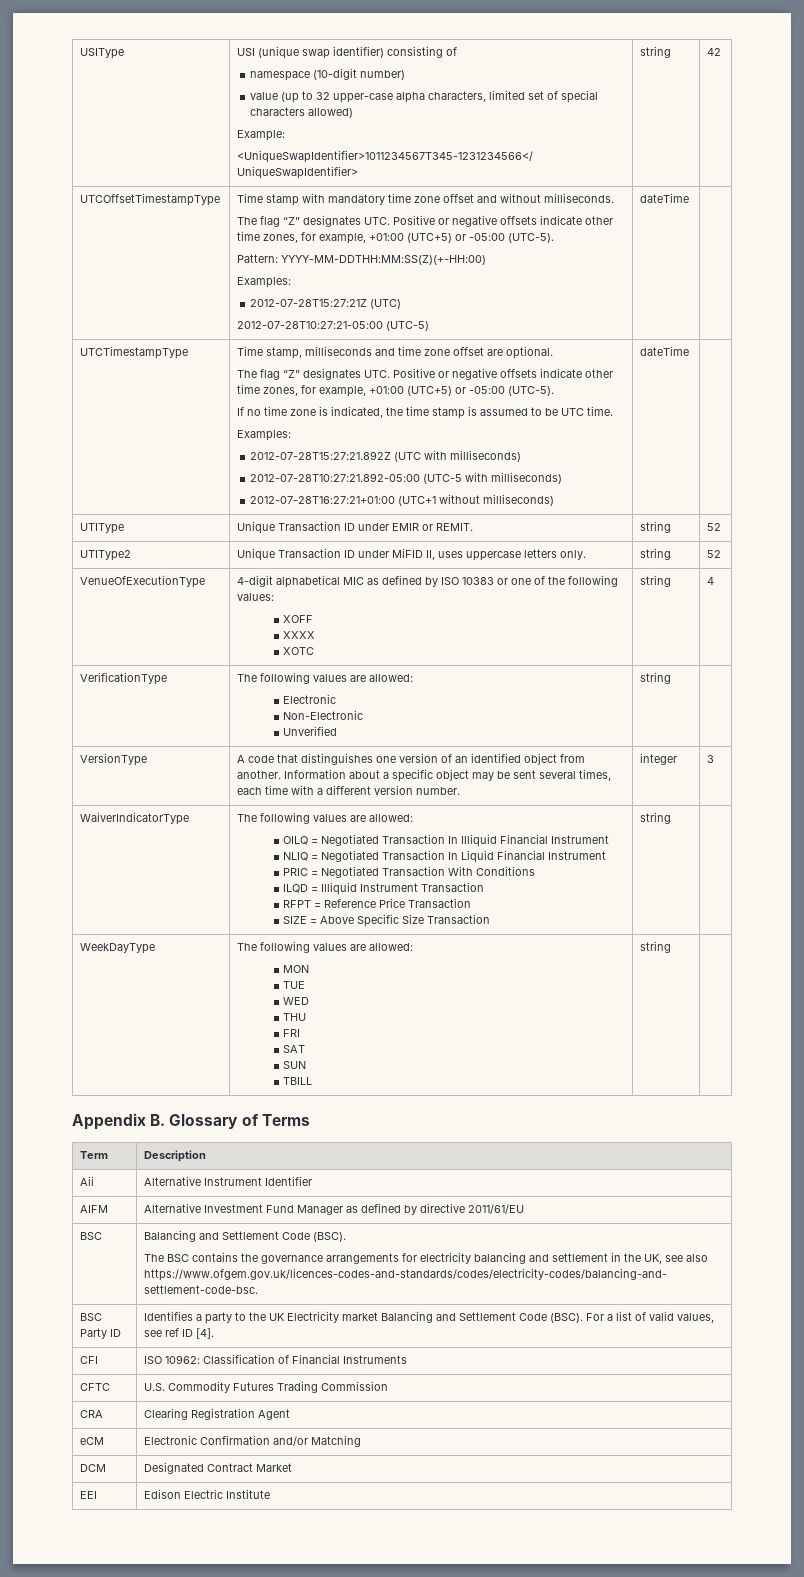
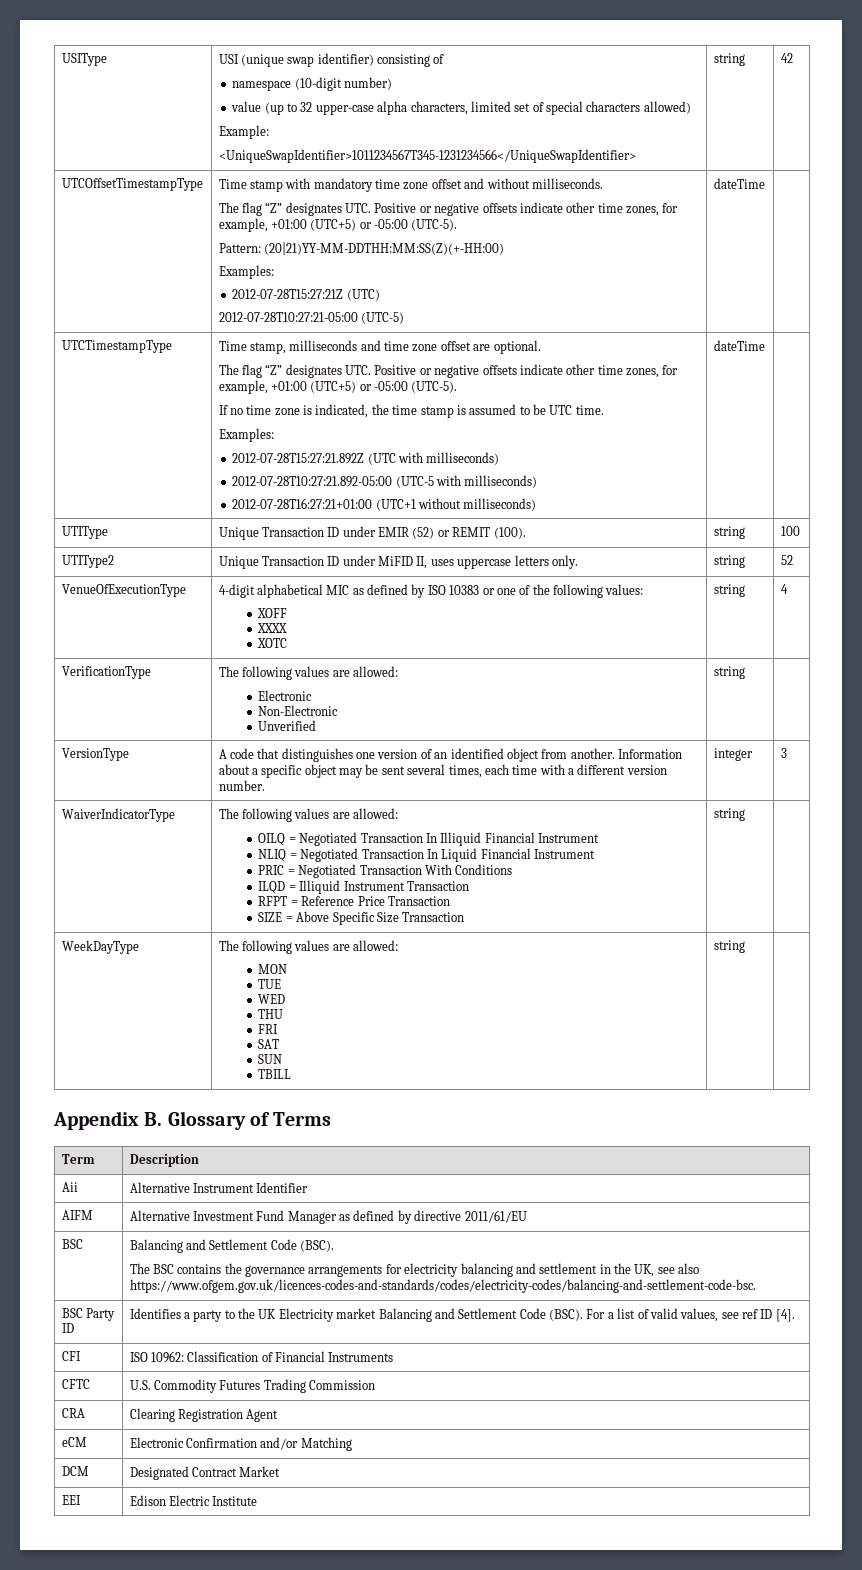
[281,255,487,265] YYYY-MM-DDTHH:MM:SS(Z)(+-HH:00) -> [263,242,504,255] (20|21)YY-MM-DDTHH:MM:SS(Z)(+-HH:00)
[422,523,474,531] [640,521,672,533] [707,523,722,531] or REMIT. | string | 52 -> [412,527,526,539] [713,526,745,539] [780,526,800,536] (52) or REMIT (100). | string | 100

